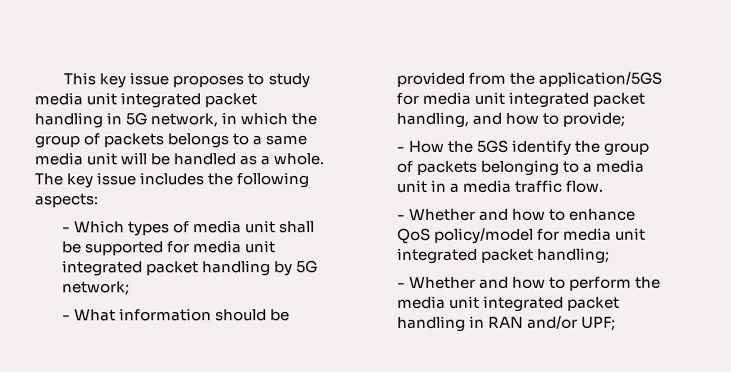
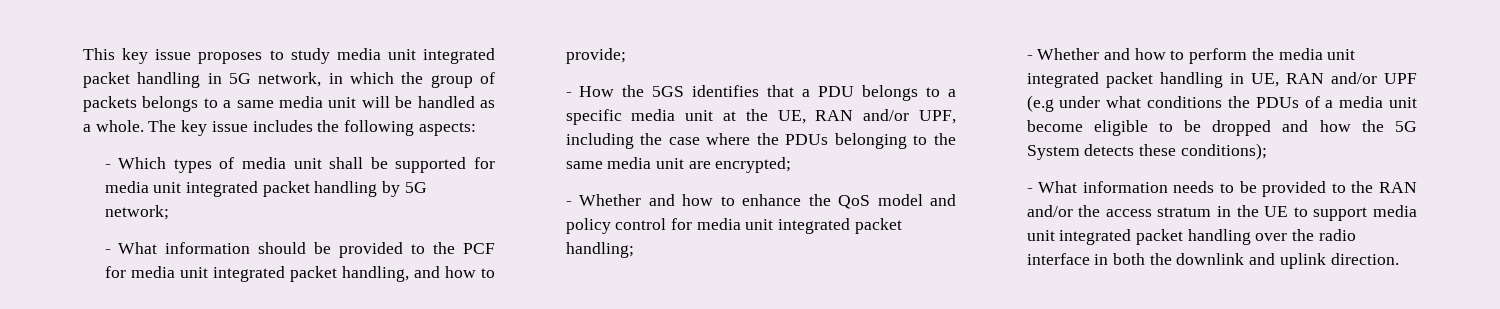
[467,71,662,87] from the application/5GS -> [411,242,495,254] to the PCF
[510,139,650,156] [395,159,644,176] [395,179,604,193] identify the group of packets belonging to a media unit in a media traffic flow. -> [692,85,956,101] [565,109,956,125] [565,133,956,149] [565,157,792,173] identifies that a PDU belongs to a specific media unit at the UE, RAN and/or UPF, including the case where the PDUs belonging to the same media unit are encrypted;
[396,227,534,244] QoS policy/model -> [808,194,956,209] [565,218,667,234] the QoS model and policy control
[487,315,616,331] RAN and/or UPF; -> [1250,72,1417,87] [1026,95,1417,112] [1026,120,1417,136] [1026,143,1267,160] [1026,181,1417,197] [1026,205,1417,221] [1026,229,1356,245] [1026,253,1399,269] UE, RAN and/or UPF (e.g under what conditions the PDUs of a media unit become eligible to be dropped and how the 5G System detects these conditions); // - What information needs to be provided to the RAN and/or the access stratum in the UE to support media unit integrated packet handling over the radio interface in both the downlink and uplink direction.

